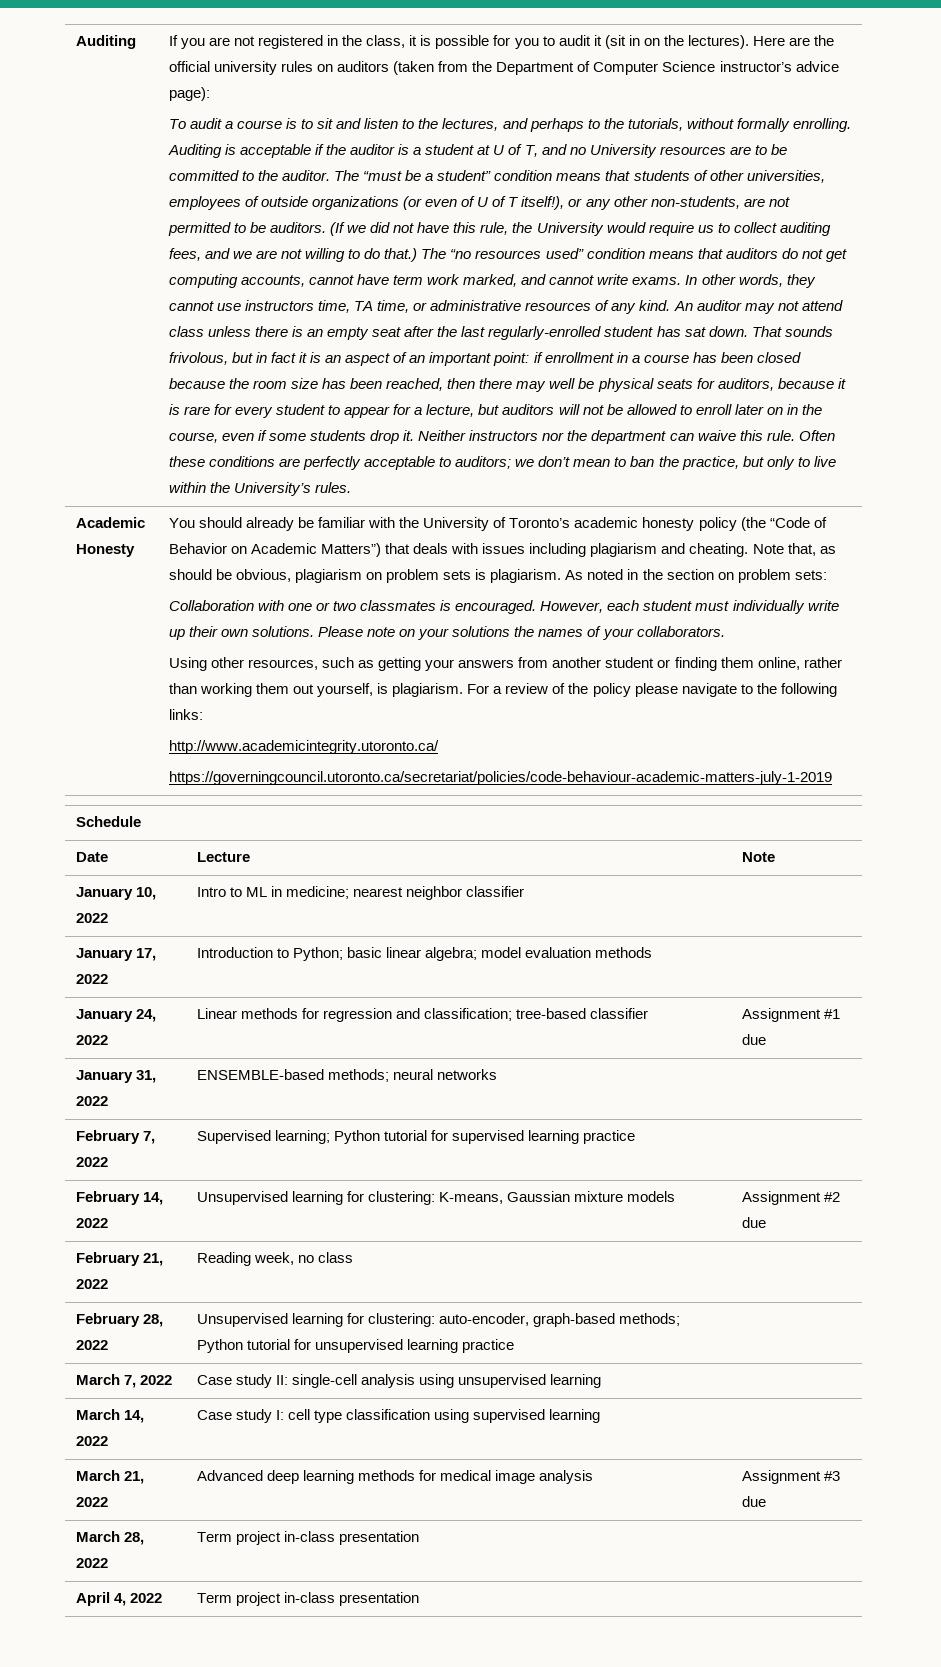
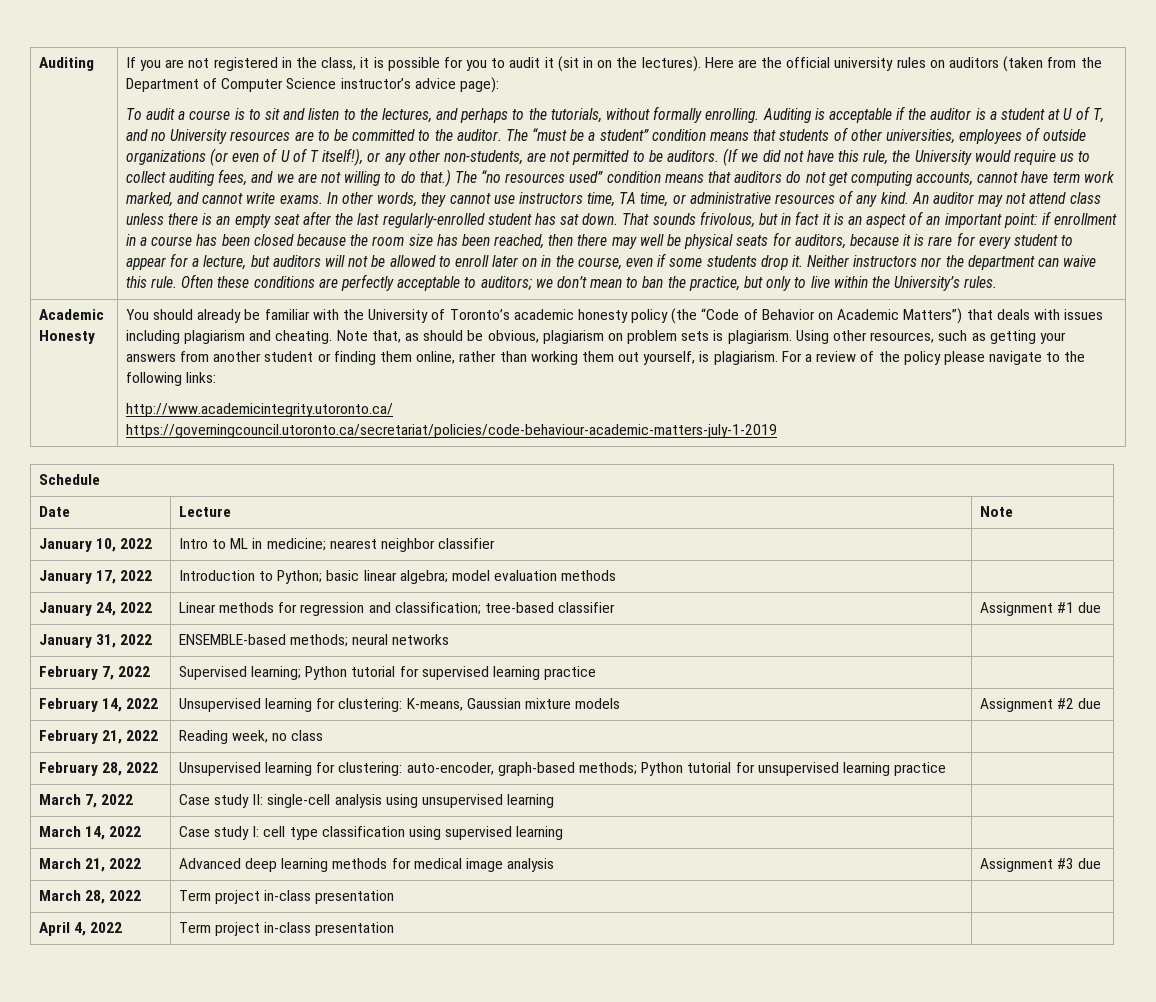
[565,569,827,583] [168,600,839,614] [168,626,725,640] As noted in the section on problem sets: // Collaboration with one or two classmates is encouraged. However, each student must individually write up their own solutions. Please note on your solutions the names of your collaborators. // -> (792, 337) none

